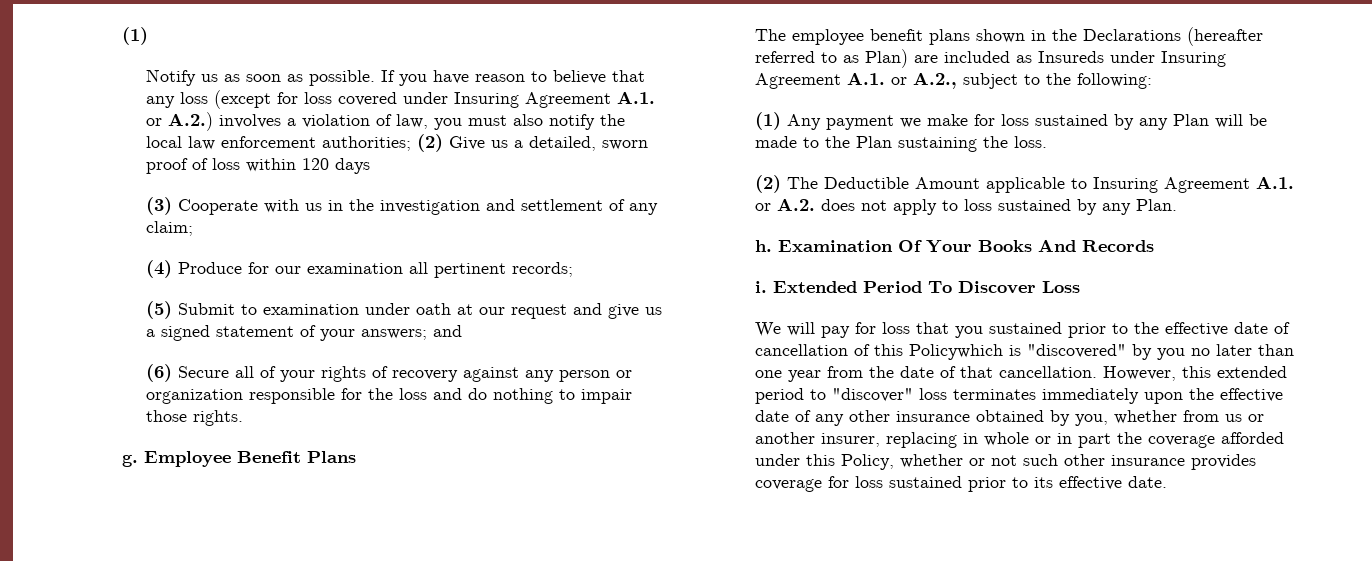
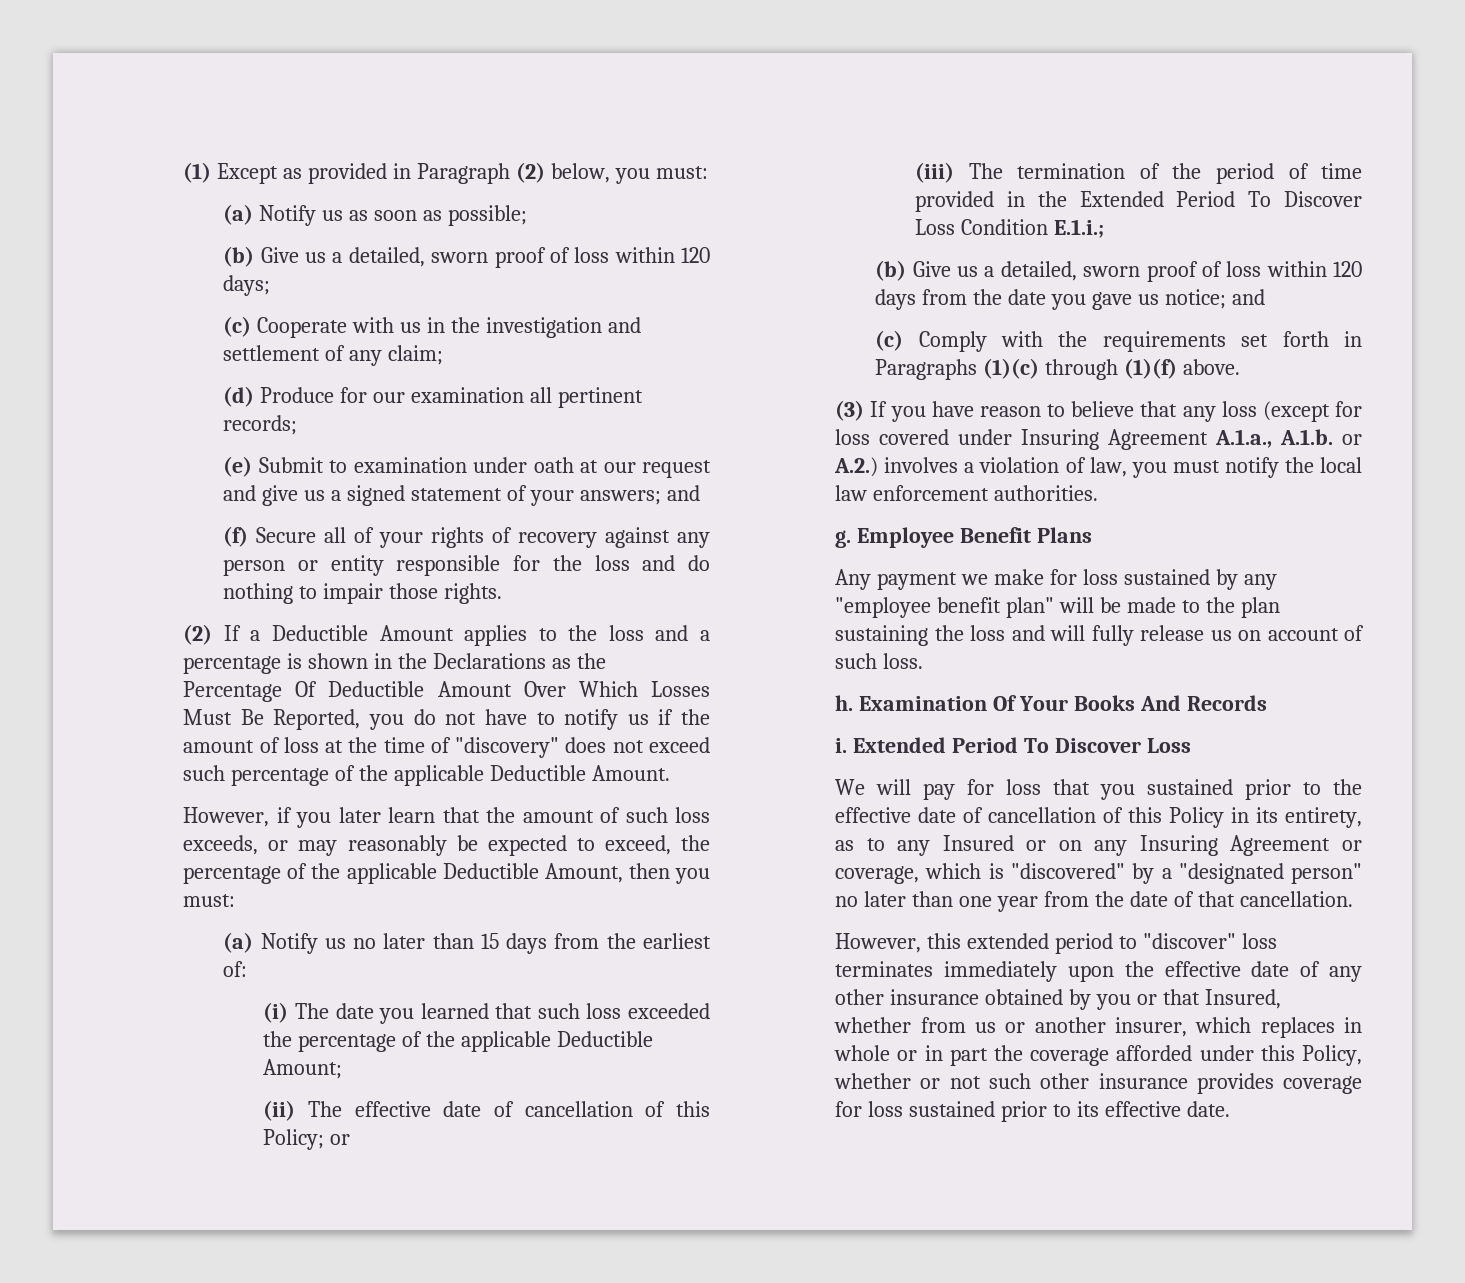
[122,27,149,45] (1) // -> [183,162,708,184] [223,204,254,225] (1) Except as provided in Paragraph (2) below, you must: // (a)
[309,70,646,86] [146,90,656,109] [146,112,626,131] [146,134,444,152] possible. If you have reason to believe that any loss (except for loss covered under Insuring Agreement A.1. or A.2.) involves a violation of law, you must also notify the local law enforcement authorities; (2) -> [447,205,527,226] [223,246,255,267] possible; // (b)
[335,158,371,174] [146,197,173,215] days // (3) -> [223,275,271,296] [223,316,252,337] days; // (c)
[146,260,173,278] (4) -> [223,386,255,407] (d)
[146,301,173,319] (5) -> [223,456,253,477] (e)
[146,364,173,382] (6) -> [223,526,249,547] (f)
[146,389,244,404] organization -> [330,555,384,576] entity
[122,451,357,467] [755,27,1264,46] [755,49,1227,68] [755,72,1153,89] [755,112,782,130] g. Employee Benefit Plans // The employee benefit plans shown in the Declarations (hereafter referred to as Plan) are included as Insureds under Insuring Agreement A.1. or A.2., subject to the following: // (1) -> [183,624,710,646] [183,653,606,674] [183,681,710,702] [183,709,710,730] [183,737,710,758] [183,765,670,786] [183,807,710,828] [183,835,711,856] [183,863,710,884] [183,894,236,907] [223,932,712,954] [223,961,248,977] [263,1002,710,1024] [263,1031,654,1052] [263,1059,343,1079] [263,1100,710,1121] [263,1129,351,1150] [915,162,1362,184] [915,191,1362,212] [915,219,1105,238] [875,260,1362,282] [875,289,1265,310] [875,330,1362,352] [875,358,1241,380] [835,400,1362,422] [835,429,1362,450] [834,457,1362,478] [835,485,1099,501] [835,527,1093,548] (2) If a Deductible Amount applies to the loss and a percentage is shown in the Declarations as the Percentage Of Deductible Amount Over Which Losses Must Be Reported, you do not have to notify us if the amount of loss at the time of "discovery" does not exceed such percentage of the applicable Deductible Amount. // However, if you later learn that the amount of such loss exceeds, or may reasonably be expected to exceed, the percentage of the applicable Deductible Amount, then you must: // (a) Notify us no later than 15 days from the earliest of: // (i) The date you learned that such loss exceeded the percentage of the applicable Deductible Amount; // (ii) The effective date of cancellation of this Policy; or // (iii) The termination of the period of time provided in the Extended Period To Discover Loss Condition E.1.i.; // (b) Give us a detailed, sworn proof of loss within 120 days from the date you gave us notice; and // (c) Comply with the requirements set forth in Paragraphs (1)(c) through (1)(f) above. // (3) If you have reason to believe that any loss (except for loss covered under Insuring Agreement A.1.a., A.1.b. or A.2.) involves a violation of law, you must notify the local law enforcement authorities. // g. Employee Benefit Plans //
[1173,114,1210,126] Plan -> [835,597,1055,618] "employee benefit plan"
[856,136,893,148] Plan -> [1240,597,1280,618] plan
[1014,136,1048,148] [755,175,1295,193] [755,198,1178,215] loss. // (2) The Deductible Amount applicable to Insuring Agreement A.1. or A.2. does not apply to loss sustained by any Plan. -> [970,625,1364,646] [835,653,924,669] loss and will fully release us on account of such loss.
[909,344,1186,360] Policywhich is "discovered" by you -> [1169,807,1362,828] [835,835,1362,856] [835,863,1362,884] Policy in its entirety, as to any Insured or on any Insuring Agreement or coverage, which is "discovered" by a "designated person"
(1098, 372) none -> (1353, 899) //
[1075,414,1109,426] you, -> [1095,989,1281,1010] you or that Insured,
[886,432,958,448] replacing -> [1195,1017,1335,1038] which replaces

